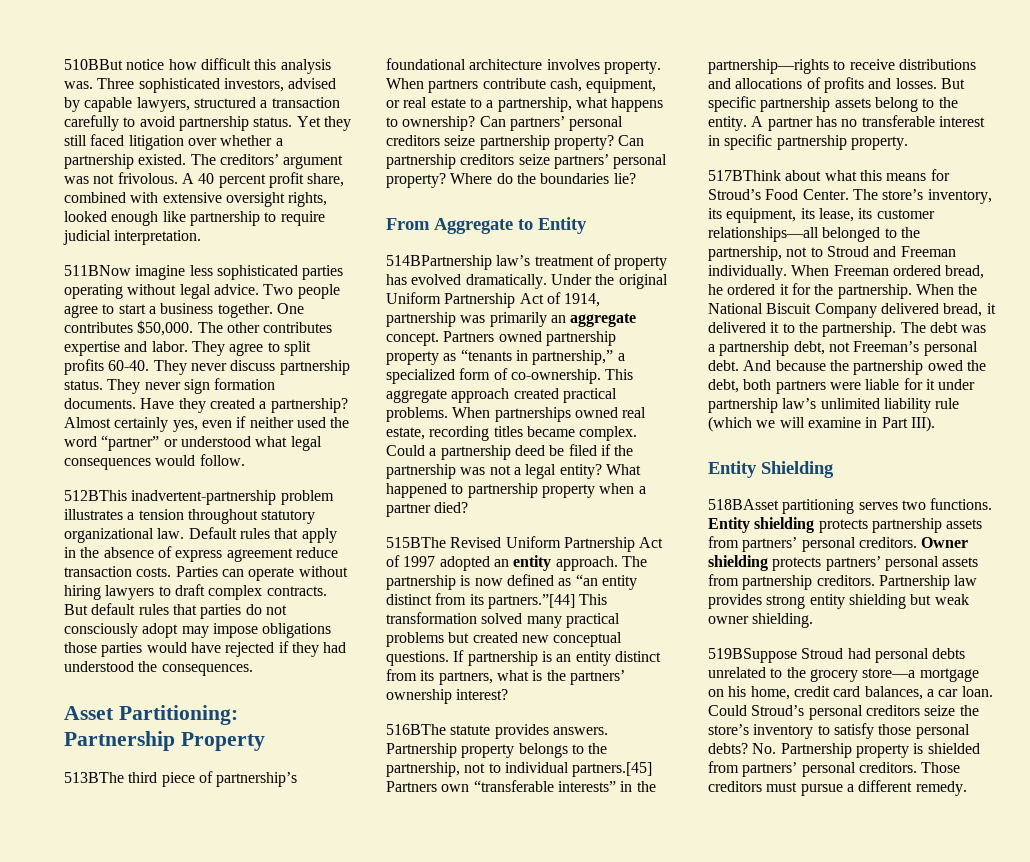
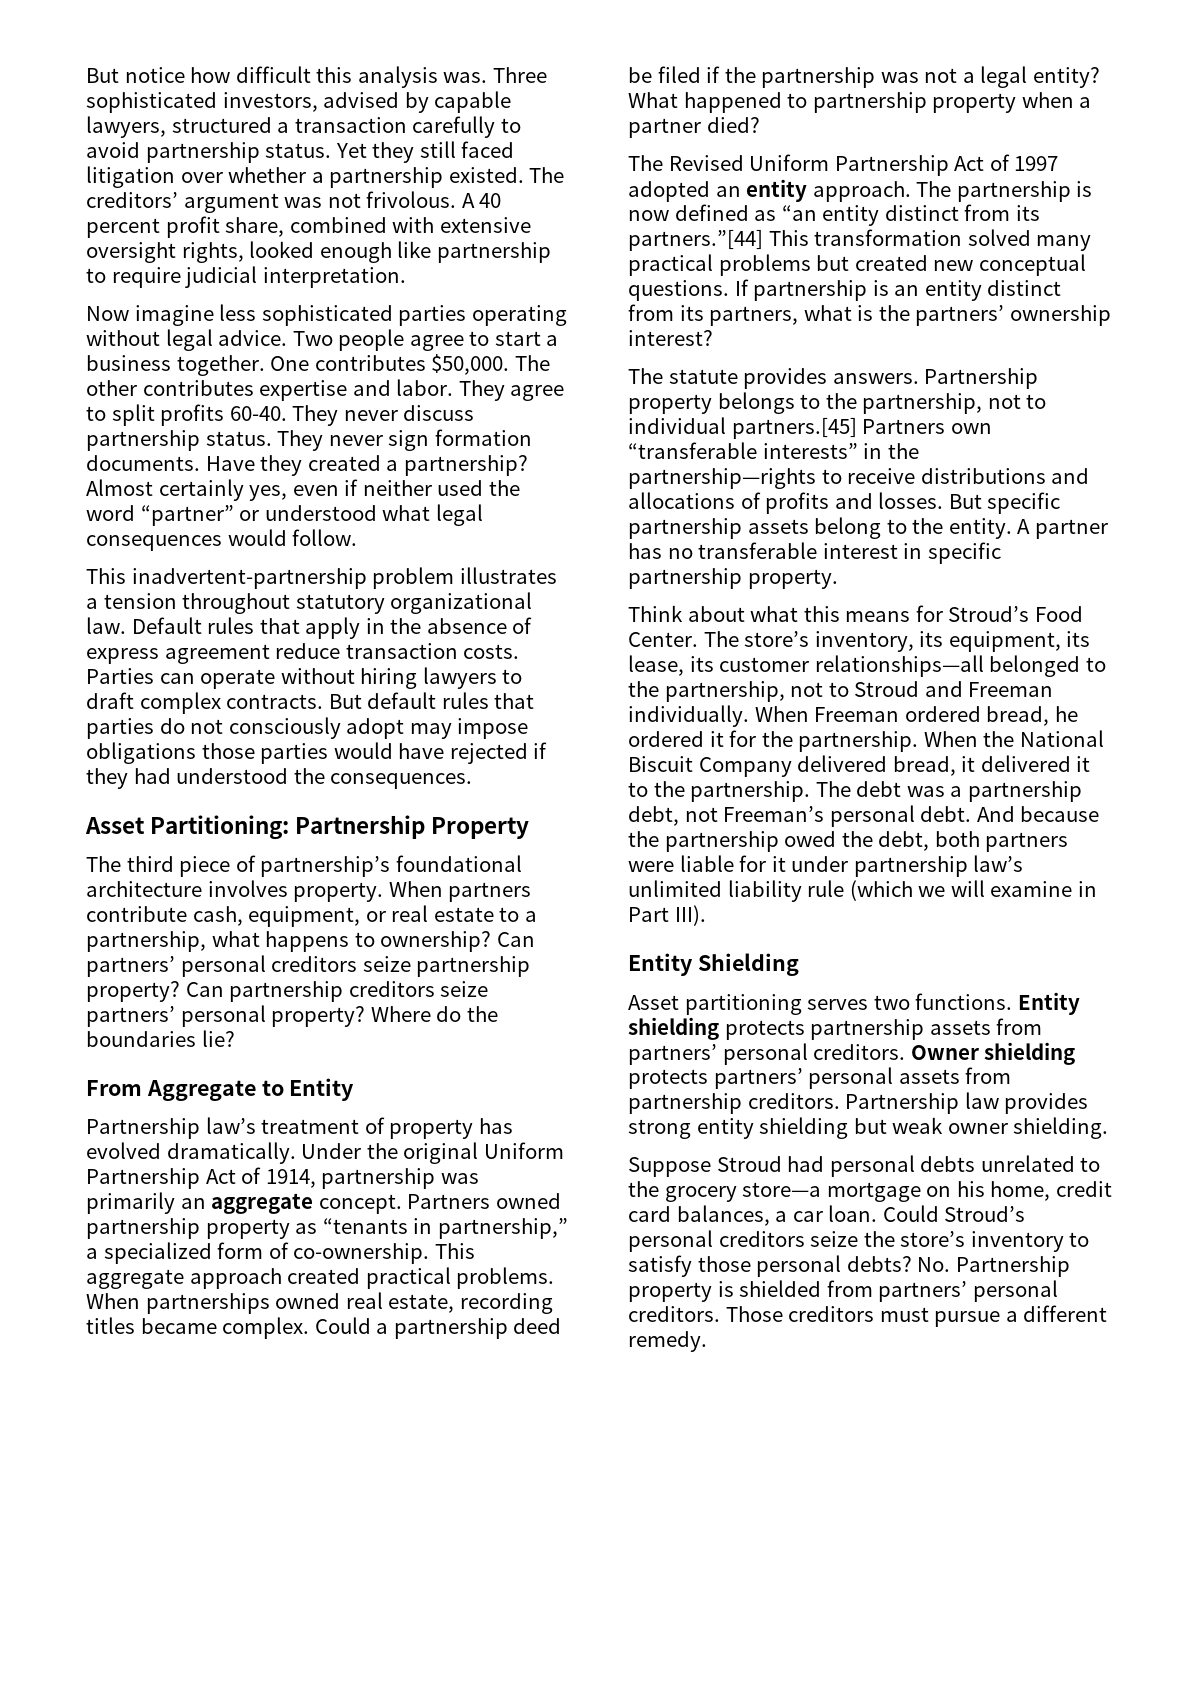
[64,59,123,70] 510BBut -> [86,68,119,83] But
[64,265,131,276] 511BNow -> [86,306,129,321] Now
[64,490,127,501] 512BThis -> [86,568,126,584] This
[64,772,124,783] 513BThe -> [86,856,121,872] The
[386,255,492,270] 514BPartnership -> [86,1118,200,1139] Partnership
[386,537,446,548] 515BThe -> [628,155,663,171] The
[386,724,446,735] 516BThe -> [628,368,663,384] The
[708,170,781,181] 517BThink -> [628,605,683,622] Think
[708,499,779,510] 518BAsset -> [628,995,679,1010] Asset
[708,648,797,663] 519BSuppose -> [628,1157,711,1177] Suppose

